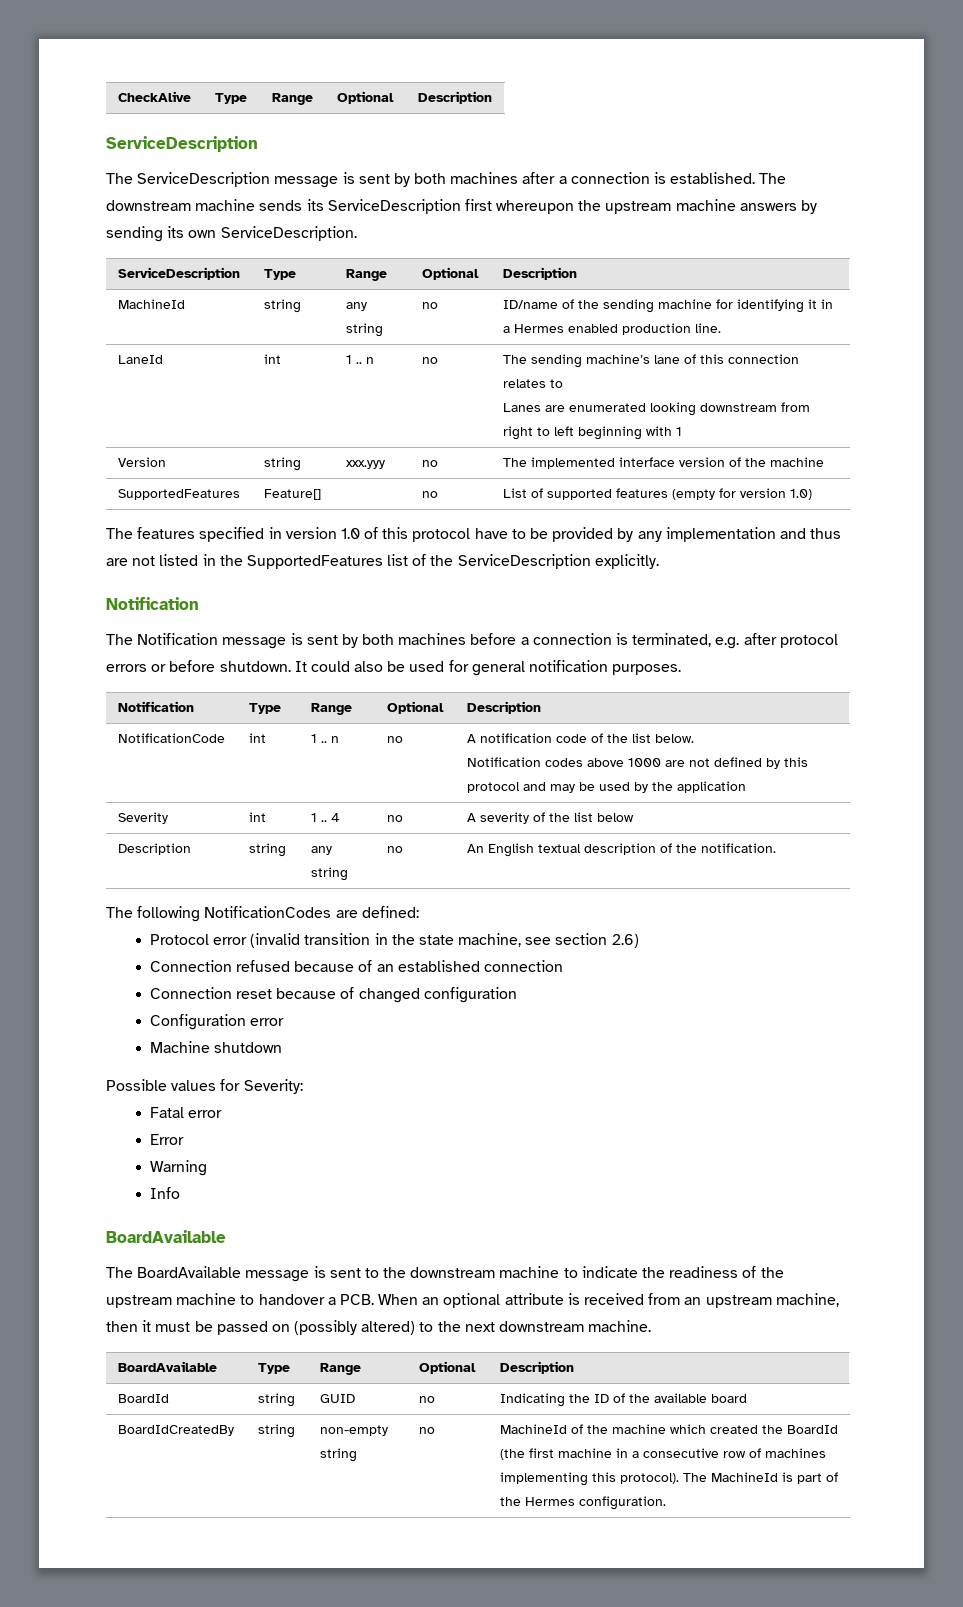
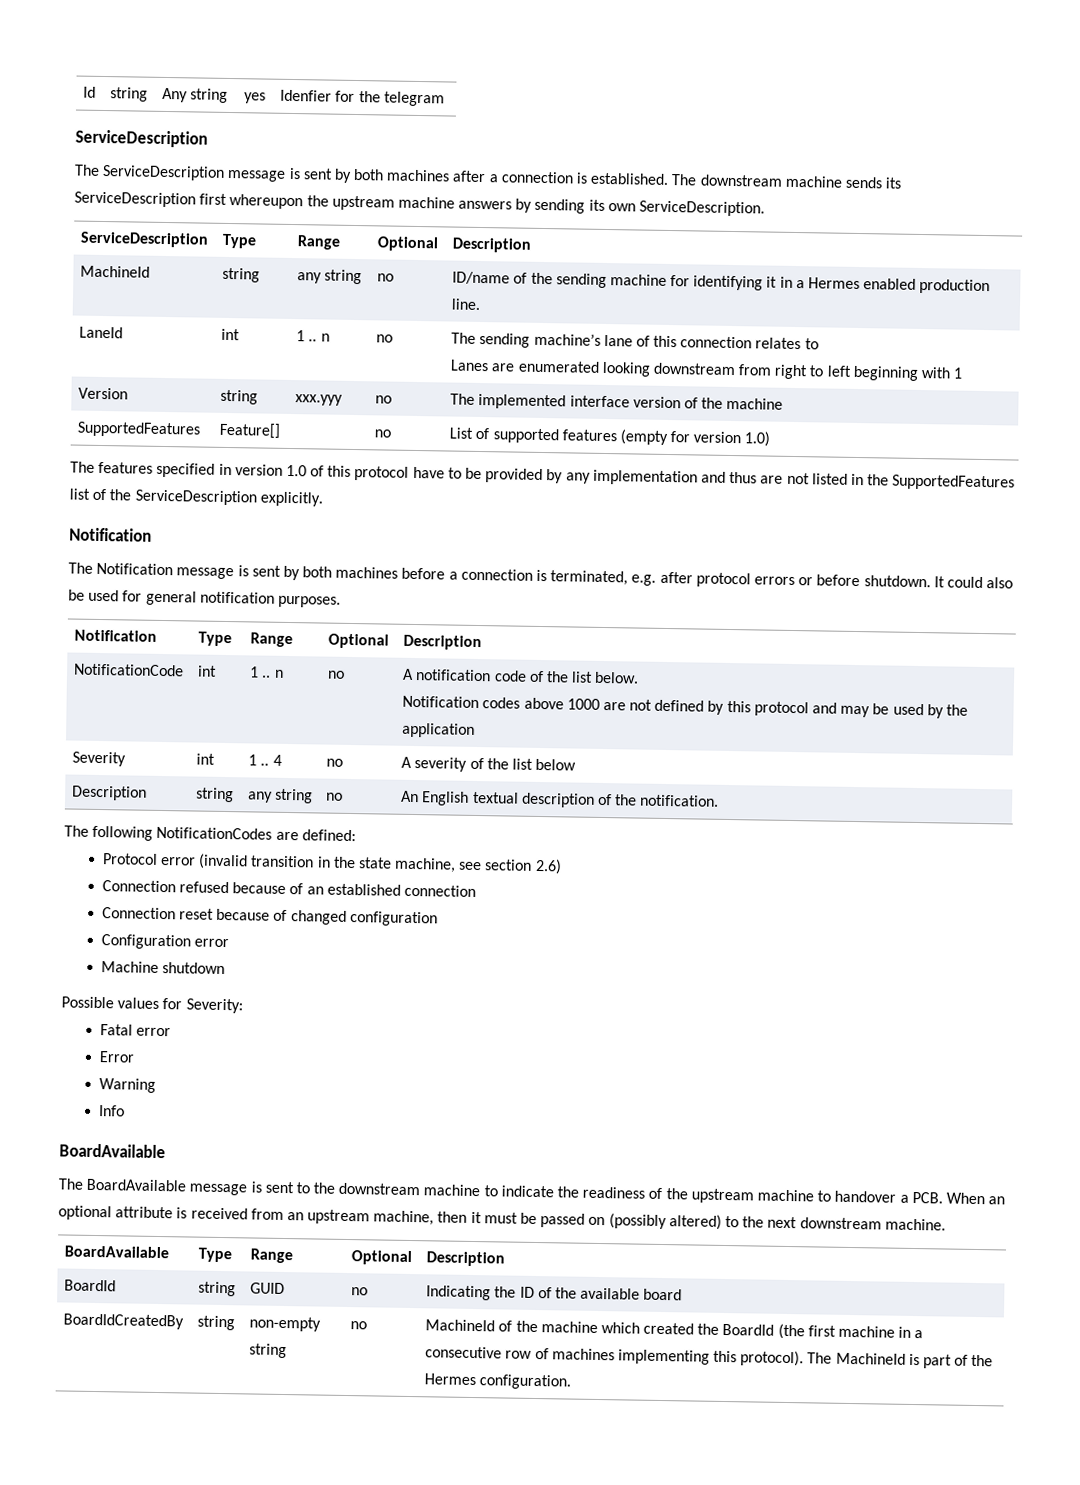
[117,91,191,102] [214,93,247,104] [271,93,313,105] [336,91,394,104] [417,91,492,104] CheckAlive | Type | Range | Optional | Description -> [83,86,97,98] [110,87,149,102] [162,87,229,103] [244,92,267,104] [280,89,445,107] Id | string | Any string | yes | Idenfier for the telegram

